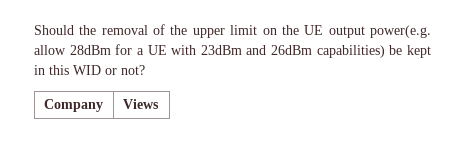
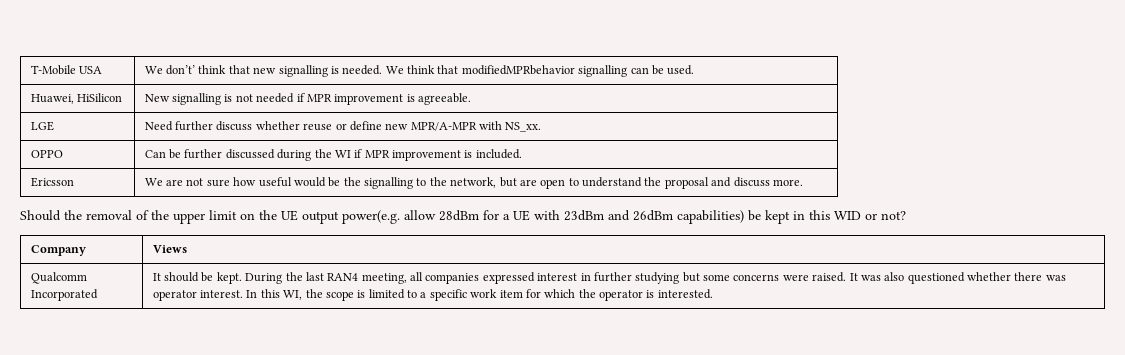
(34, 30) none -> [30,65,103,75] [144,65,695,77] [30,93,123,104] [144,93,472,105] [30,121,54,131] [144,121,542,132] [30,150,63,158] [144,149,522,161] [30,177,74,187] [144,177,803,189] T-Mobile USA | We don’t’ think that new signalling is needed. We think that modifiedMPRbehavior signalling can be used. // Huawei, HiSilicon | New signalling is not needed if MPR improvement is agreeable. // LGE | Need further discuss whether reuse or define new MPR/A-MPR with NS_xx. // OPPO | Can be further discussed during the WI if MPR improvement is included. // Ericsson | We are not sure how useful would be the signalling to the network, but are open to understand the proposal and discuss more. //
(159, 104) none -> [30,272,87,284] [30,289,98,301] [152,272,1066,284] [152,289,713,301] // Qualcomm Incorporated | It should be kept. During the last RAN4 meeting, all companies expressed interest in further studying but some concerns were raised. It was also questioned whether there was operator interest. In this WI, the scope is limited to a specific work item for which the operator is interested.

